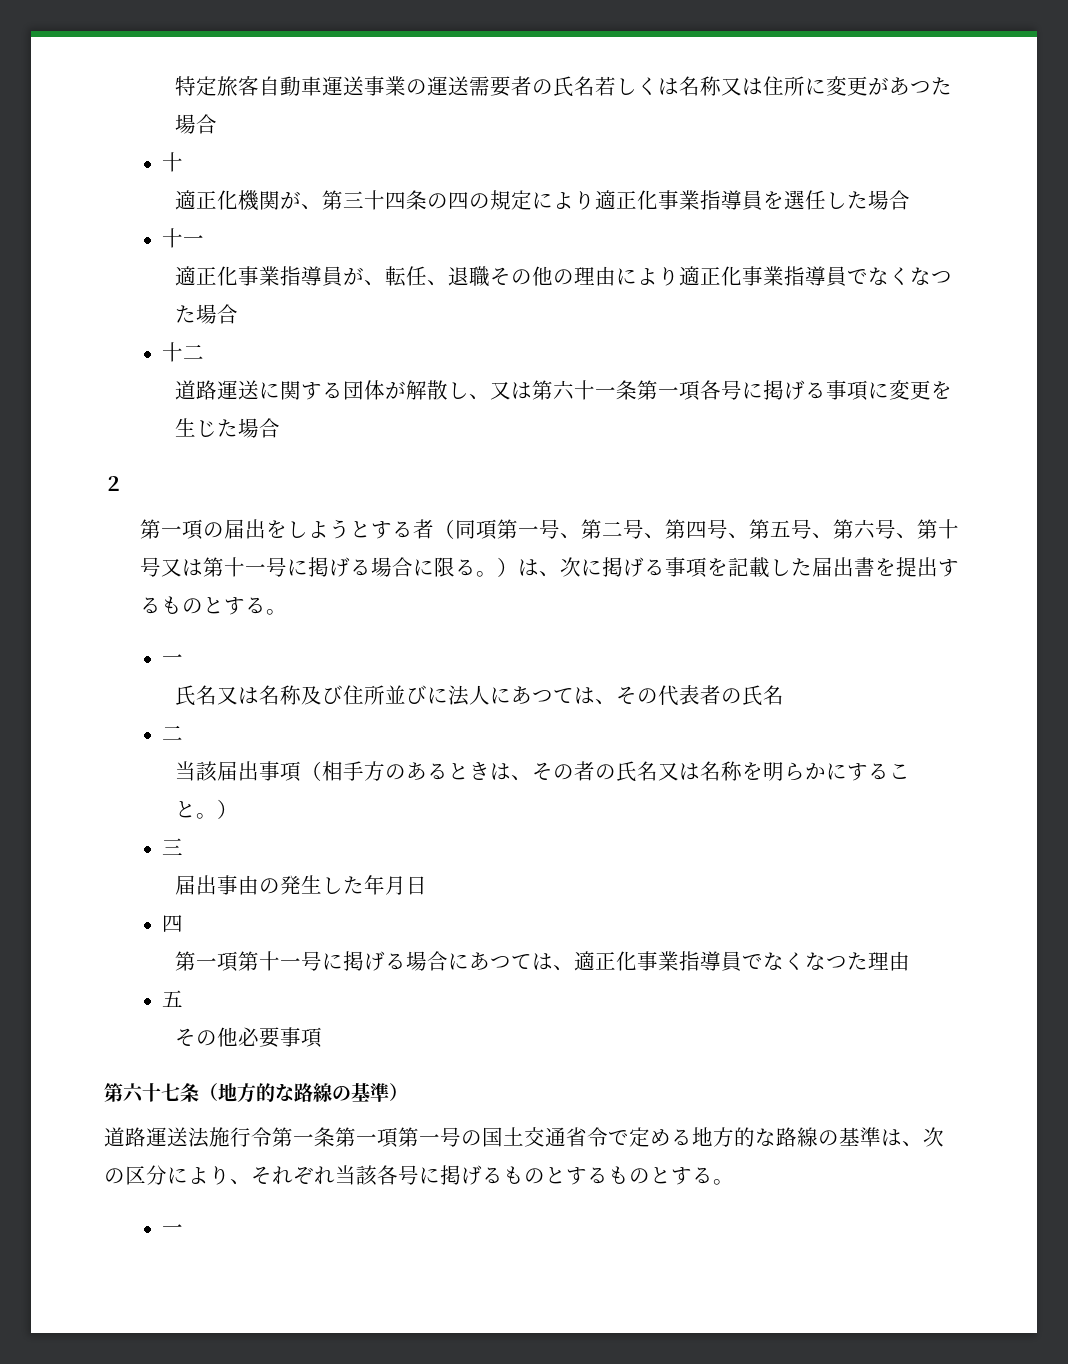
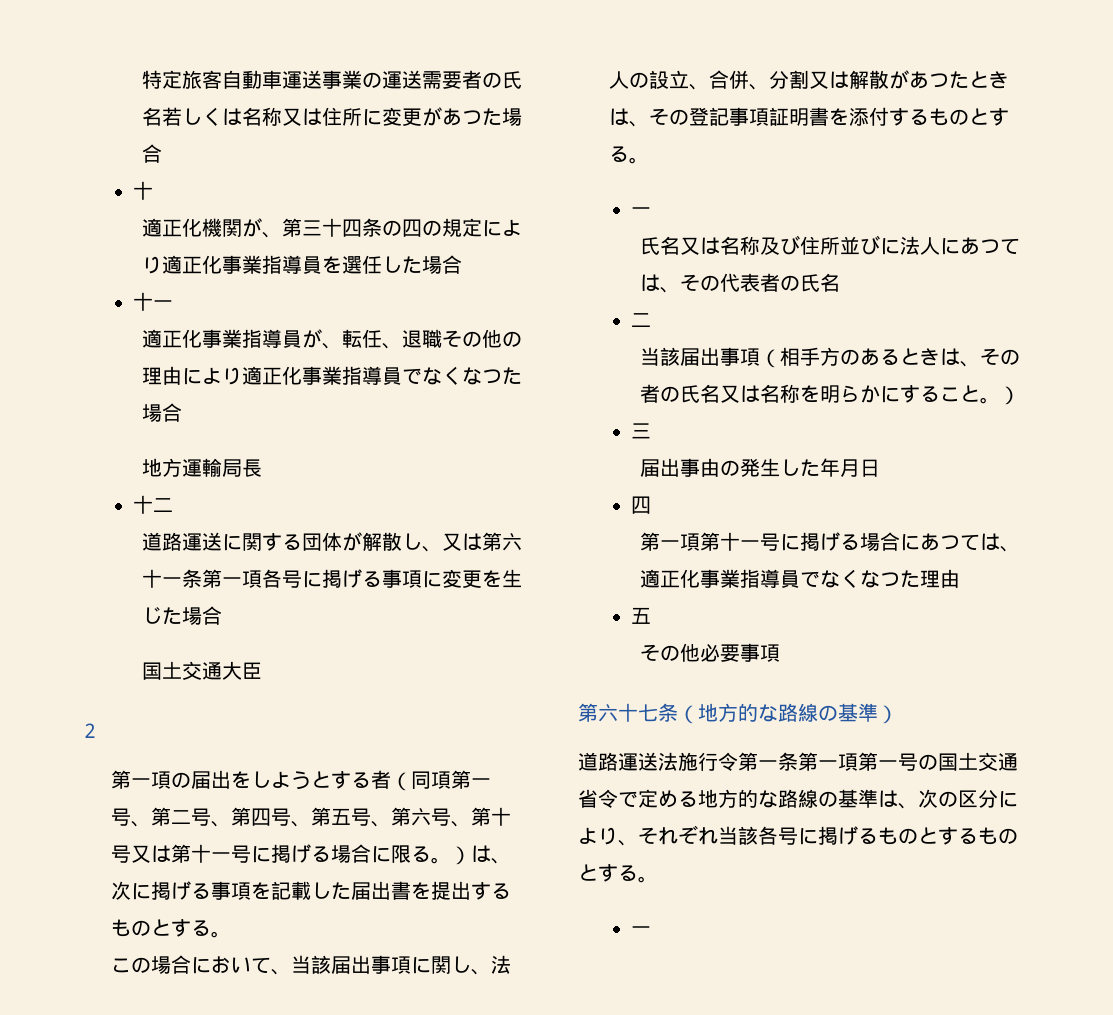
(239, 314) none -> [142,458,263,477] // 地方運輸局長
(281, 428) none -> [142,661,263,680] // 国土交通大臣
(287, 612) none -> [111,955,512,975] [609,70,1010,90] [609,107,1010,127] [609,146,650,164] // この場合において、当該届出事項に関し、法人の設立、合併、分割又は解散があつたときは、その登記事項証明書を添付するものとする。

